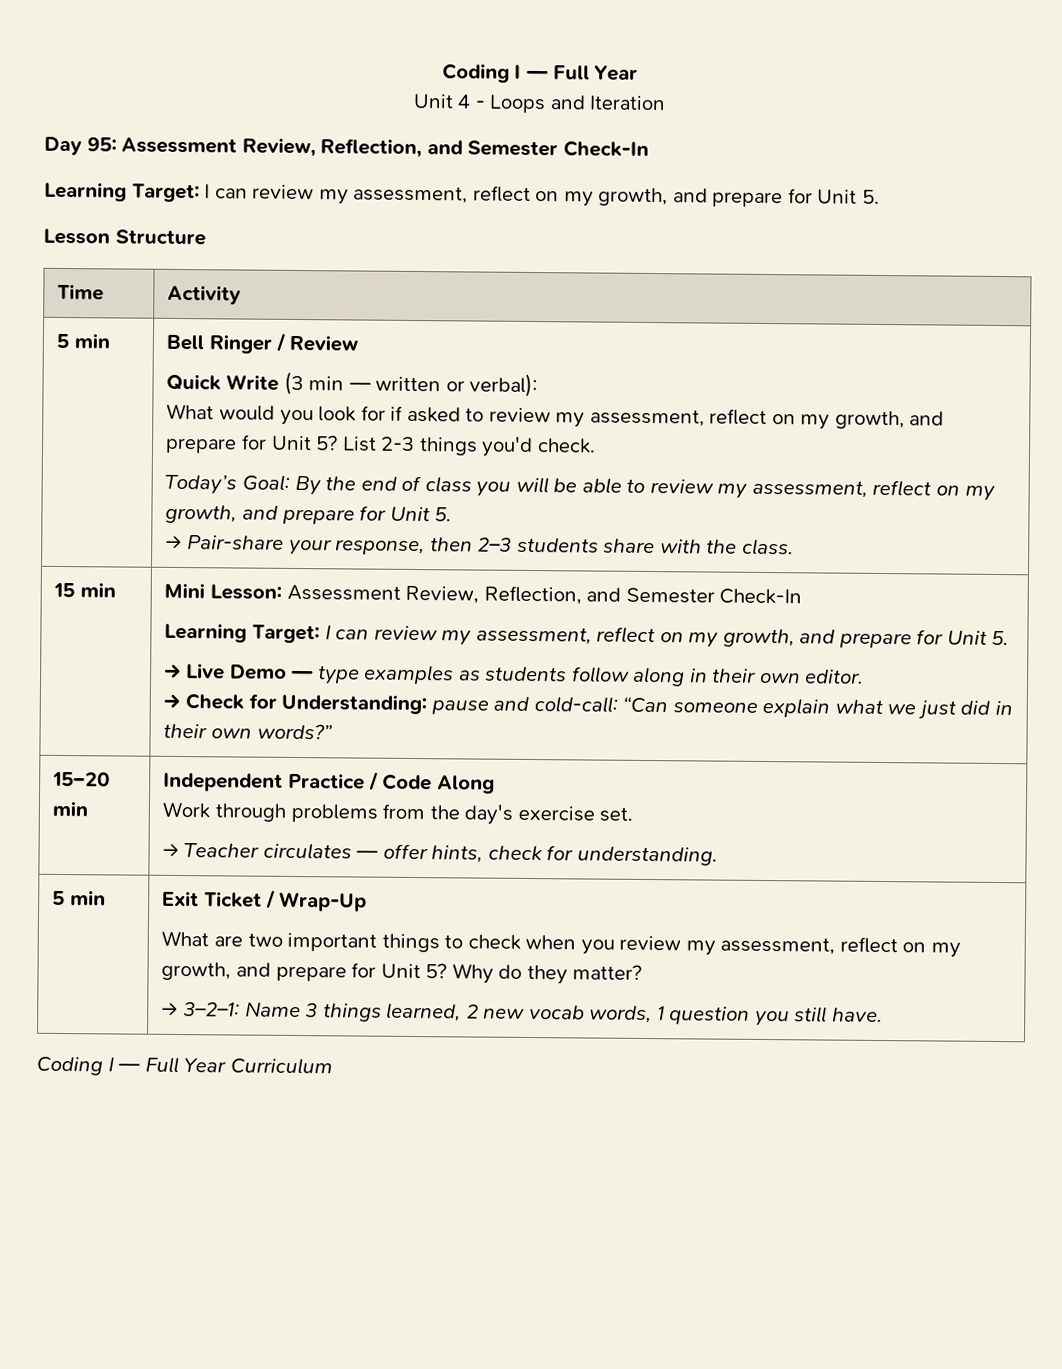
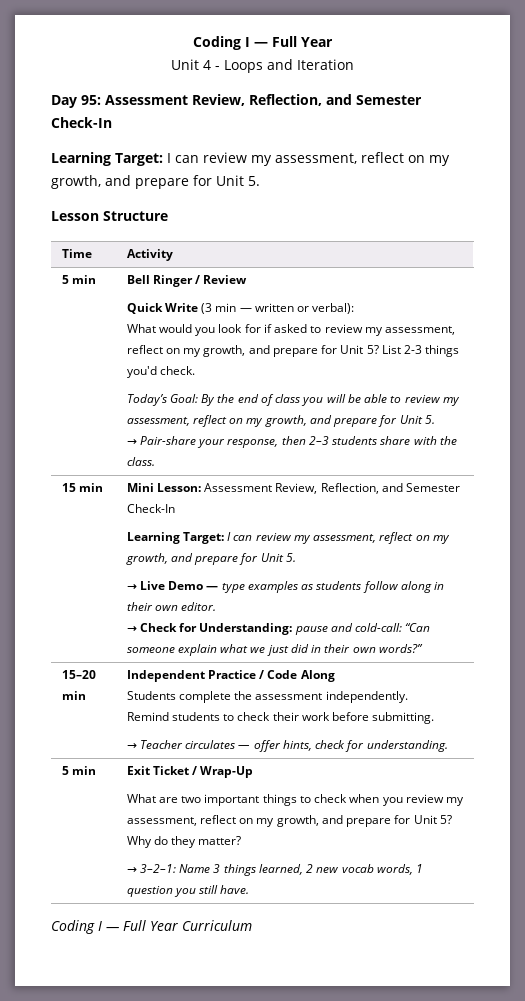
[162,801,634,825] Work through problems from the day's exercise set. -> [126,691,408,703] [126,712,435,724] Students complete the assessment independently. // Remind students to check their work before submitting.

